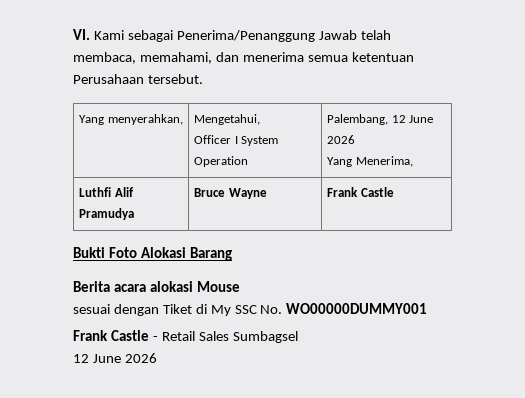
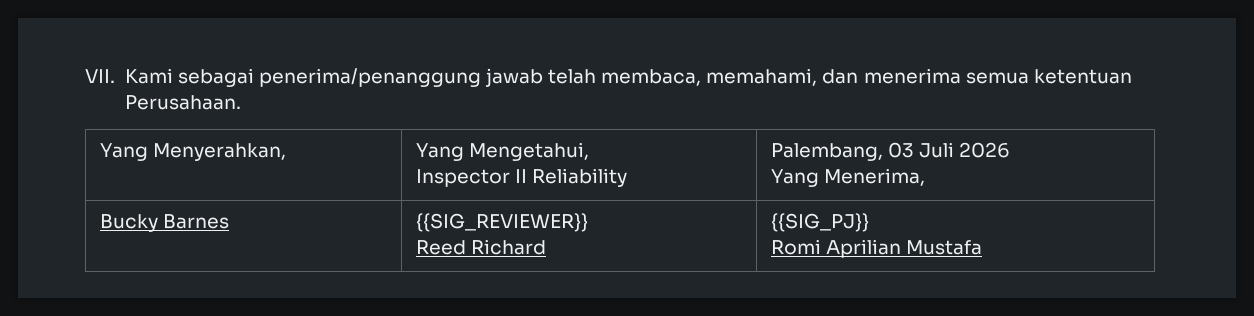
[73,29,90,40] VI. -> [85,69,115,83] VII.
[176,30,357,42] Penerima/Penanggung Jawab -> [258,68,543,87] penerima/penanggung jawab
[73,74,203,84] [79,114,183,125] Perusahaan tersebut. // Yang menyerahkan, | -> [124,95,241,110] [99,143,286,161] [415,143,464,161] Perusahaan. // Yang Menyerahkan, | Yang
[194,135,279,146] [194,156,249,167] Officer I System Operation -> [415,168,627,187] Inspector II Reliability
[391,115,434,123] 12 June -> [887,142,954,158] 03 Juli
[79,187,134,197] [79,208,135,220] [194,188,267,199] [327,187,394,197] [73,247,232,261] [73,281,240,292] [73,303,428,316] [73,330,298,343] [73,353,157,363] Luthfi Alif Pramudya | Bruce Wayne | Frank Castle // Bukti Foto Alokasi Barang // Berita acara alokasi Mouse // sesuai dengan Tiket di My SSC No. WO00000DUMMY001 // Frank Castle - Retail Sales Sumbagsel // 12 June 2026 -> [99,214,229,232] [415,213,588,232] [415,239,546,255] [770,213,869,232] [770,239,982,258] Bucky Barnes | {{SIG_REVIEWER}} // Reed Richard | {{SIG_PJ}} // Romi Aprilian Mustafa

